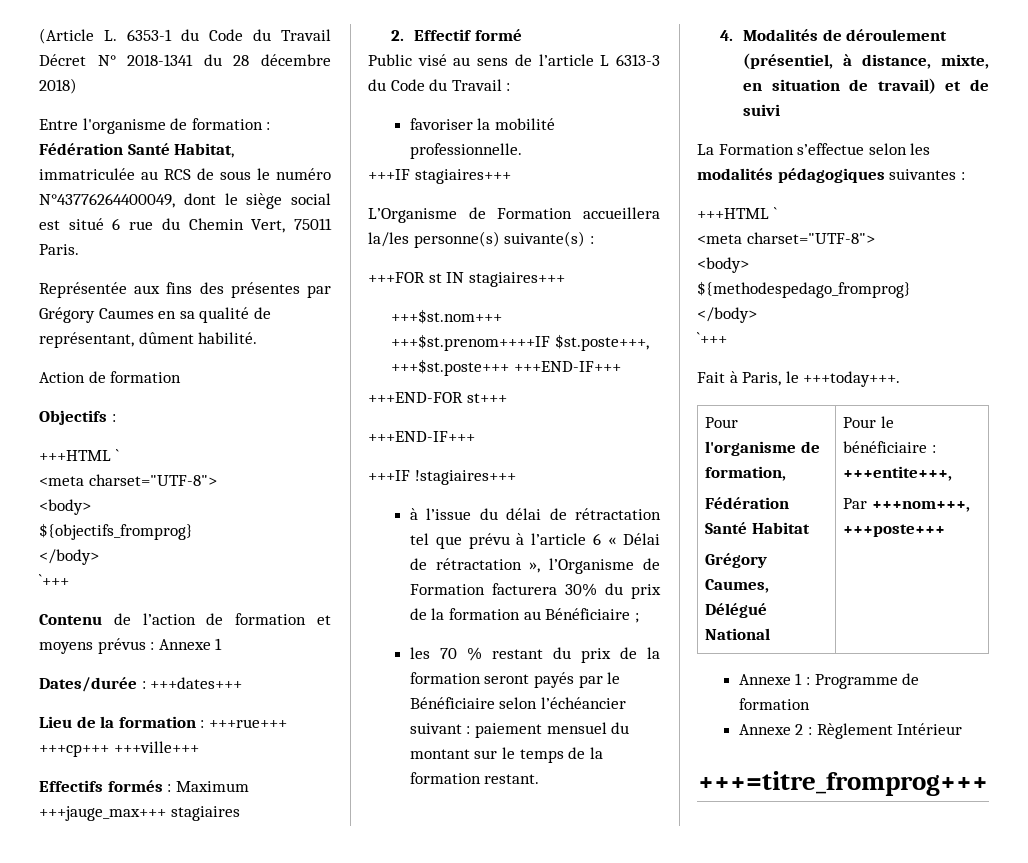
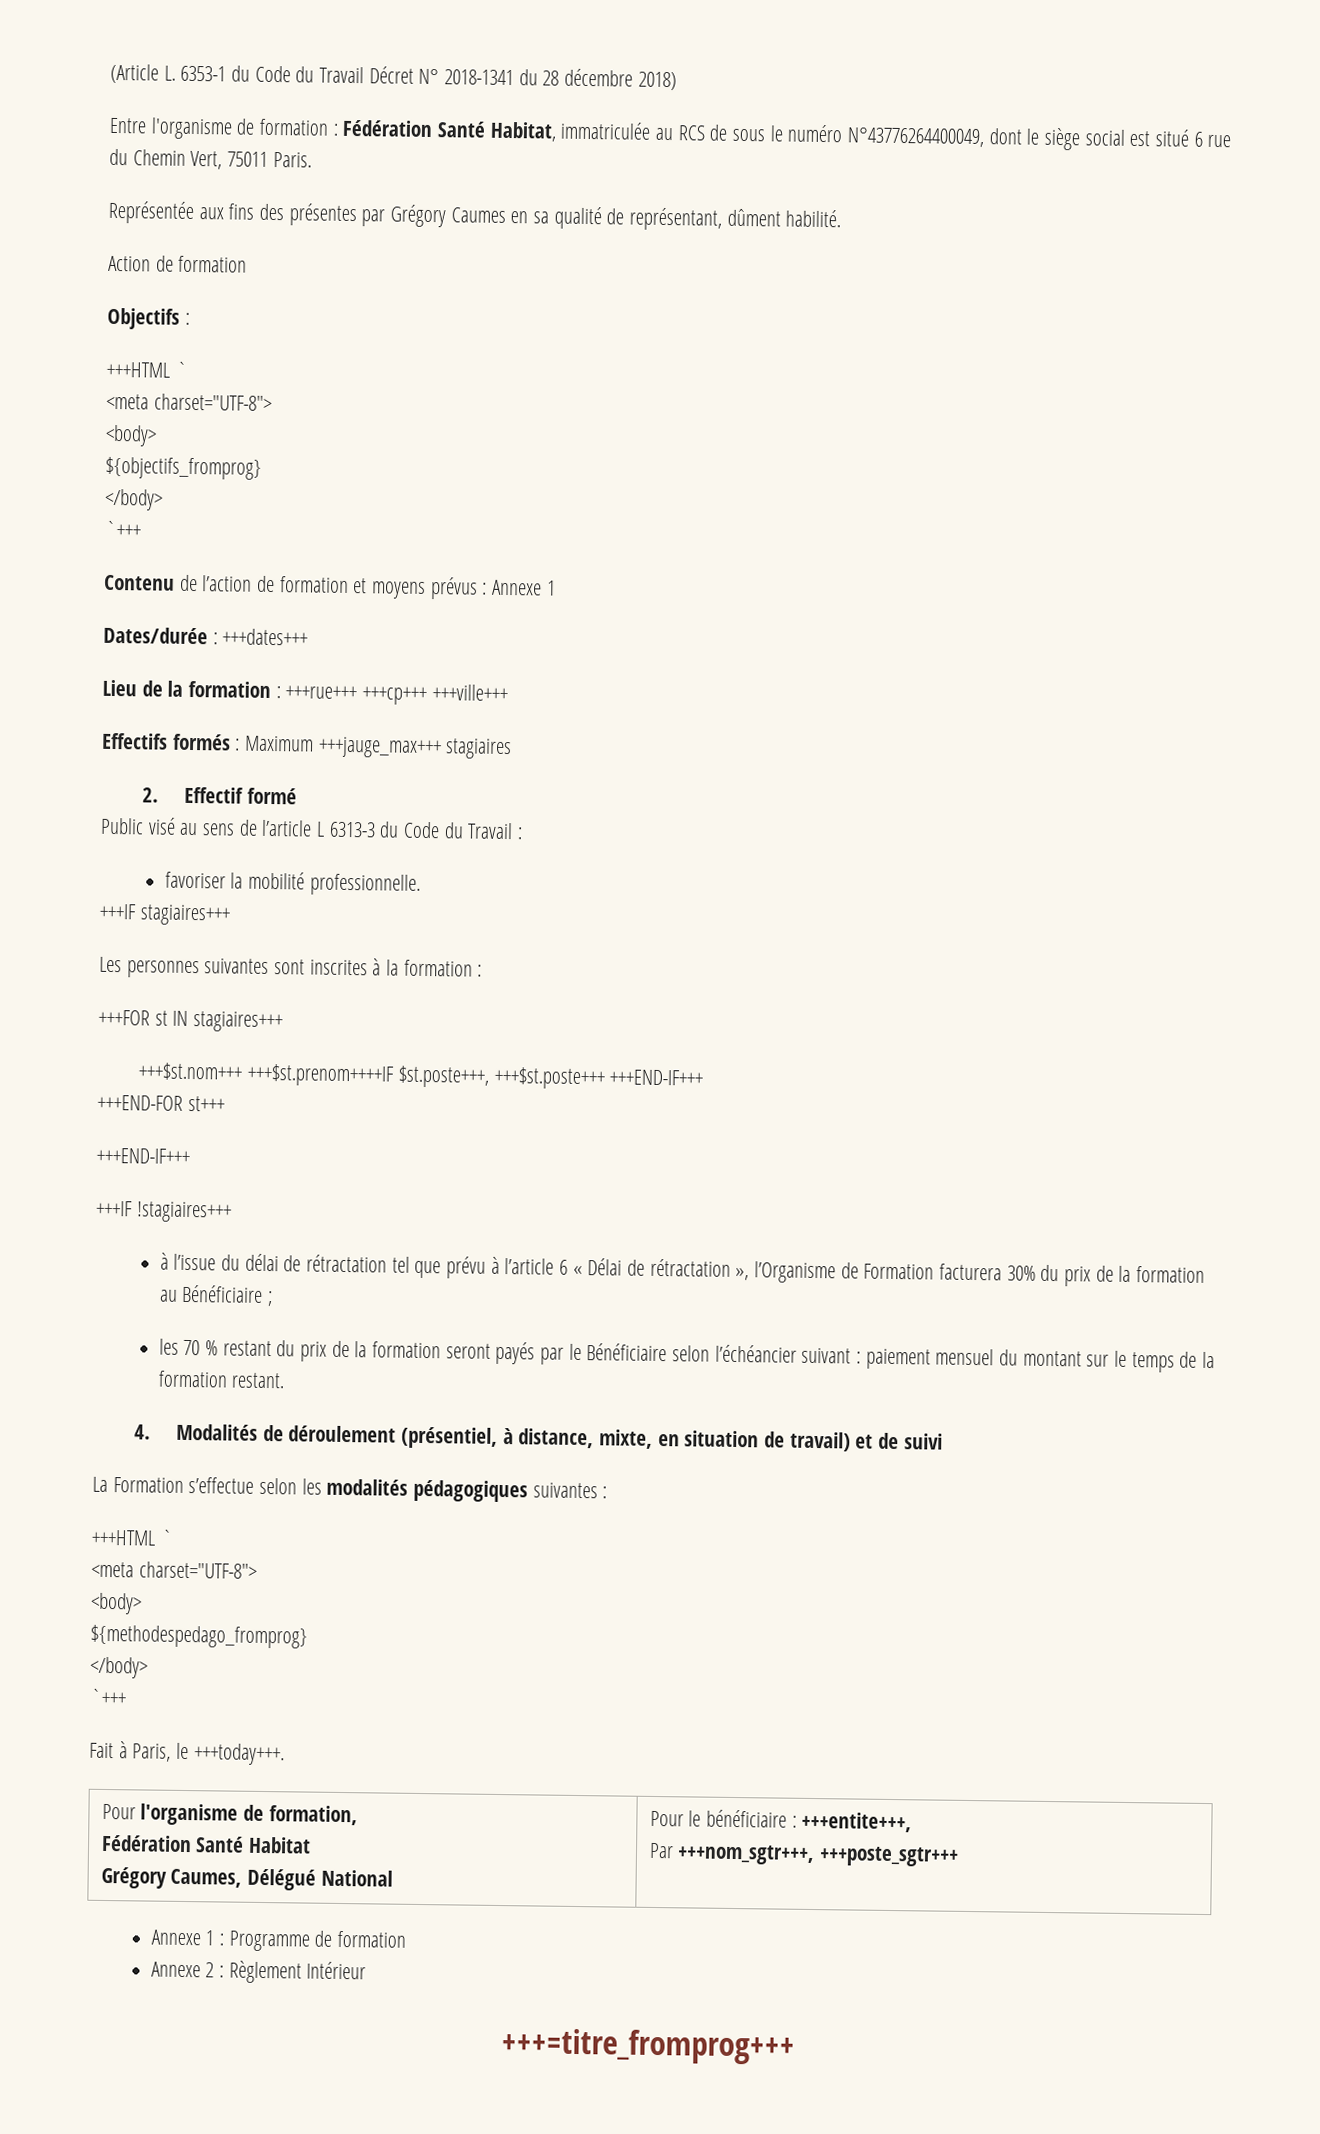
[368,207,660,223] [368,231,586,248] L’Organisme de Formation accueillera la/les personne(s) suivante(s) -> [99,956,473,979] Les personnes suivantes sont inscrites à la formation
[871,501,970,512] [843,524,946,537] +++nom+++, +++poste+++ -> [677,1844,960,1867] +++nom_sgtr+++, +++poste_sgtr+++

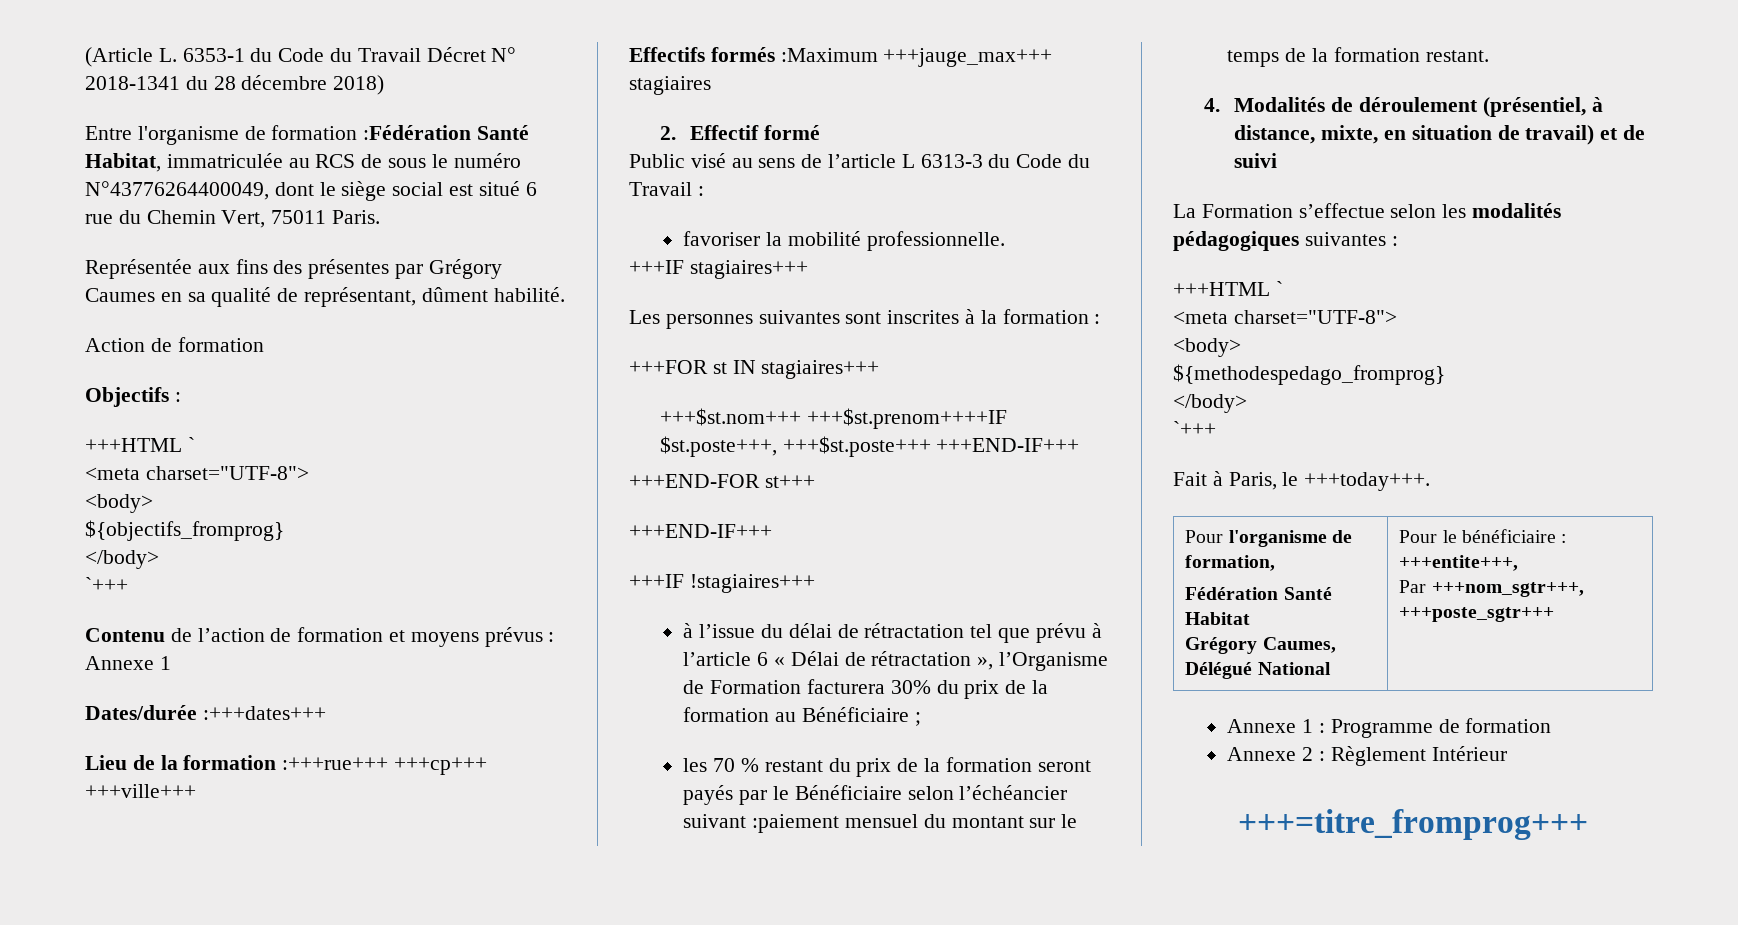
[332,119,434,138] : Fédération -> [363,125,472,140] :Fédération
[212,628,309,646] : +++dates+++ -> [202,706,326,720] :+++dates+++
[275,685,358,700] : +++rue+++ -> [282,757,389,770] :+++rue+++
[234,735,315,752] : Maximum -> [780,48,878,62] :Maximum
[855,1348,931,1370] : paiement -> [752,814,840,833] :paiement

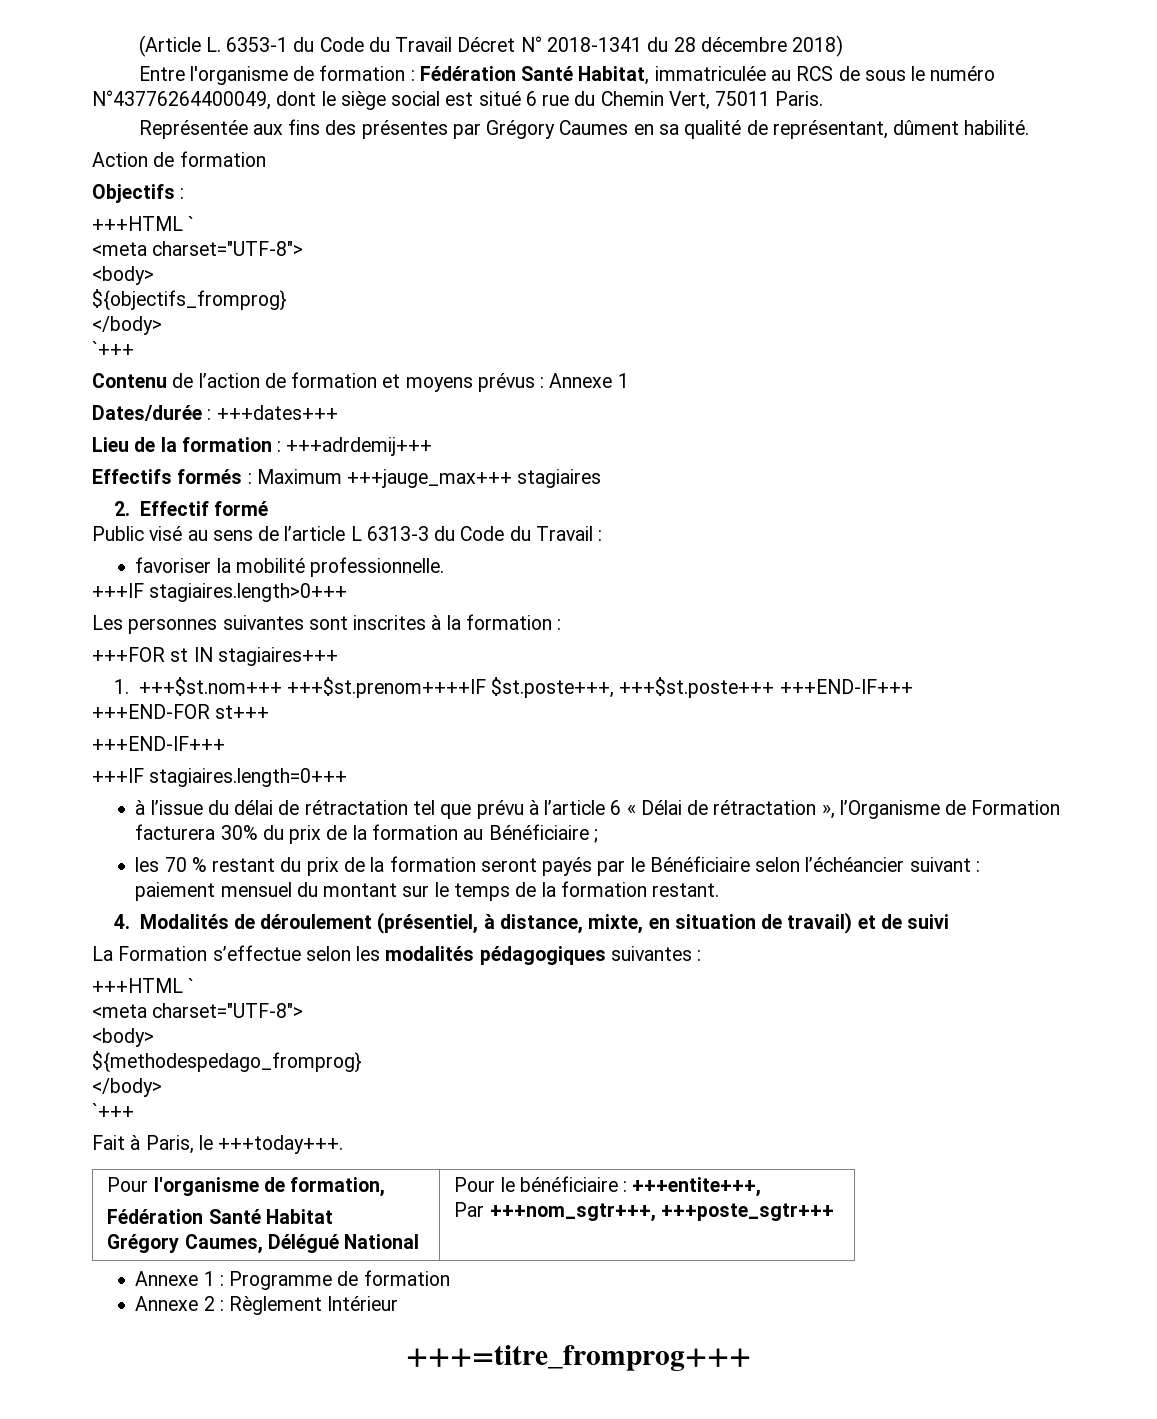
[363,125,472,140] :Fédération -> [410,66,516,81] : Fédération
[202,706,326,720] :+++dates+++ -> [207,405,338,420] : +++dates+++
[282,757,488,775] [85,784,196,798] :+++rue+++ +++cp+++ +++ville+++ -> [277,437,433,456] : +++adrdemij+++
[780,48,878,62] :Maximum -> [247,469,342,484] : Maximum
[689,260,808,279] stagiaires+++ -> [149,583,348,602] stagiaires.length>0+++
(880, 369) none -> [113,679,129,694] 1.
[689,574,815,593] !stagiaires+++ -> [149,768,348,787] stagiaires.length=0+++
[752,814,840,833] :paiement -> [975,861,980,872] [135,882,216,901] : paiement

